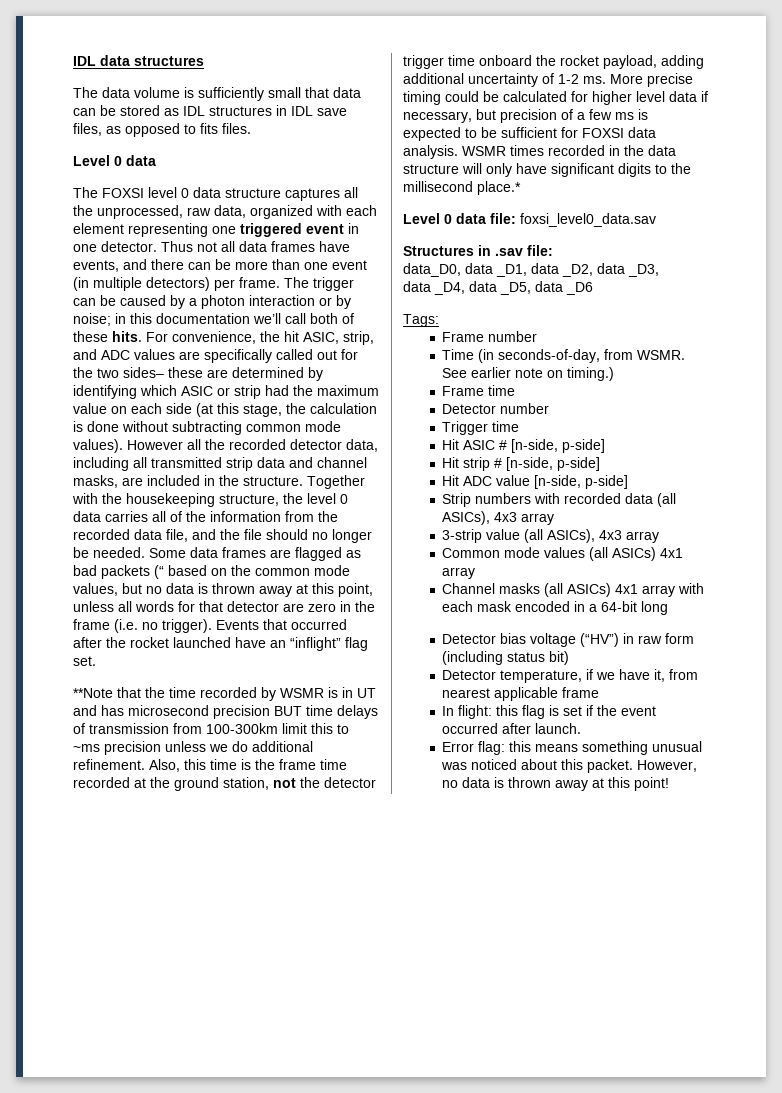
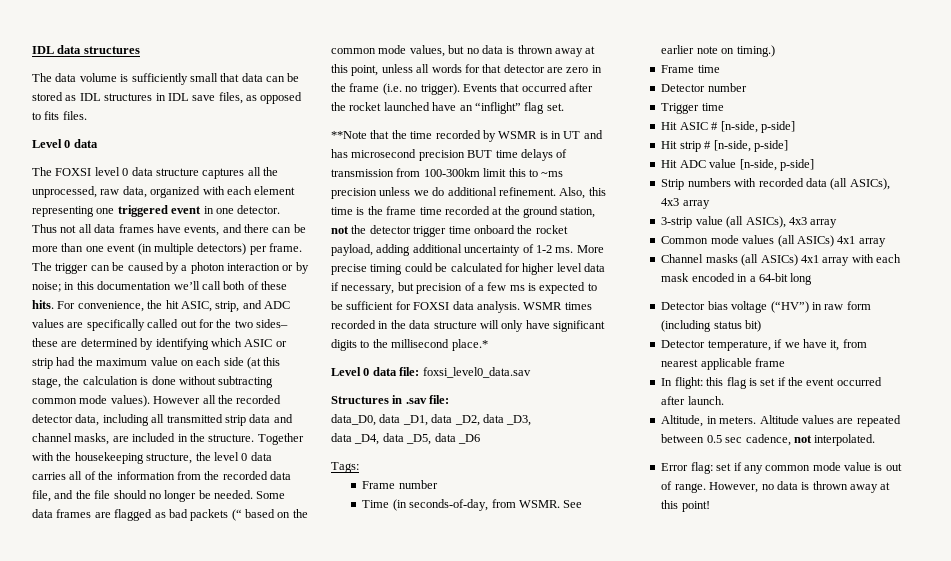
[442,741,703,755] [441,759,634,773] Error flag: this means something unusual was noticed about this packet. -> [661,415,901,427] [661,434,876,446] [661,462,902,474] [661,481,706,493] Altitude, in meters. Altitude values are repeated between 0.5 sec cadence, not interpolated. // Error flag: set if any common mode value is out of range.

